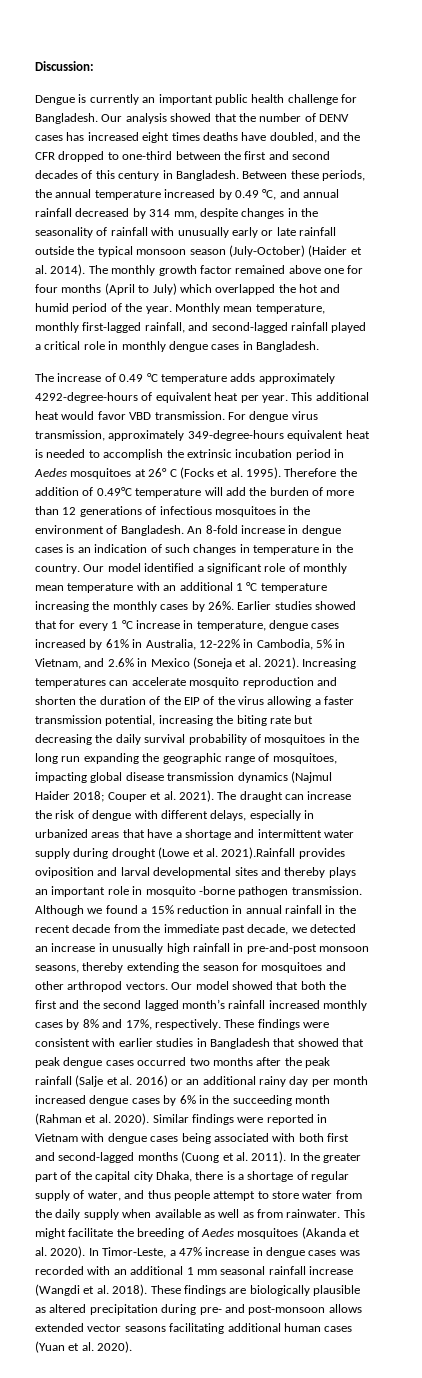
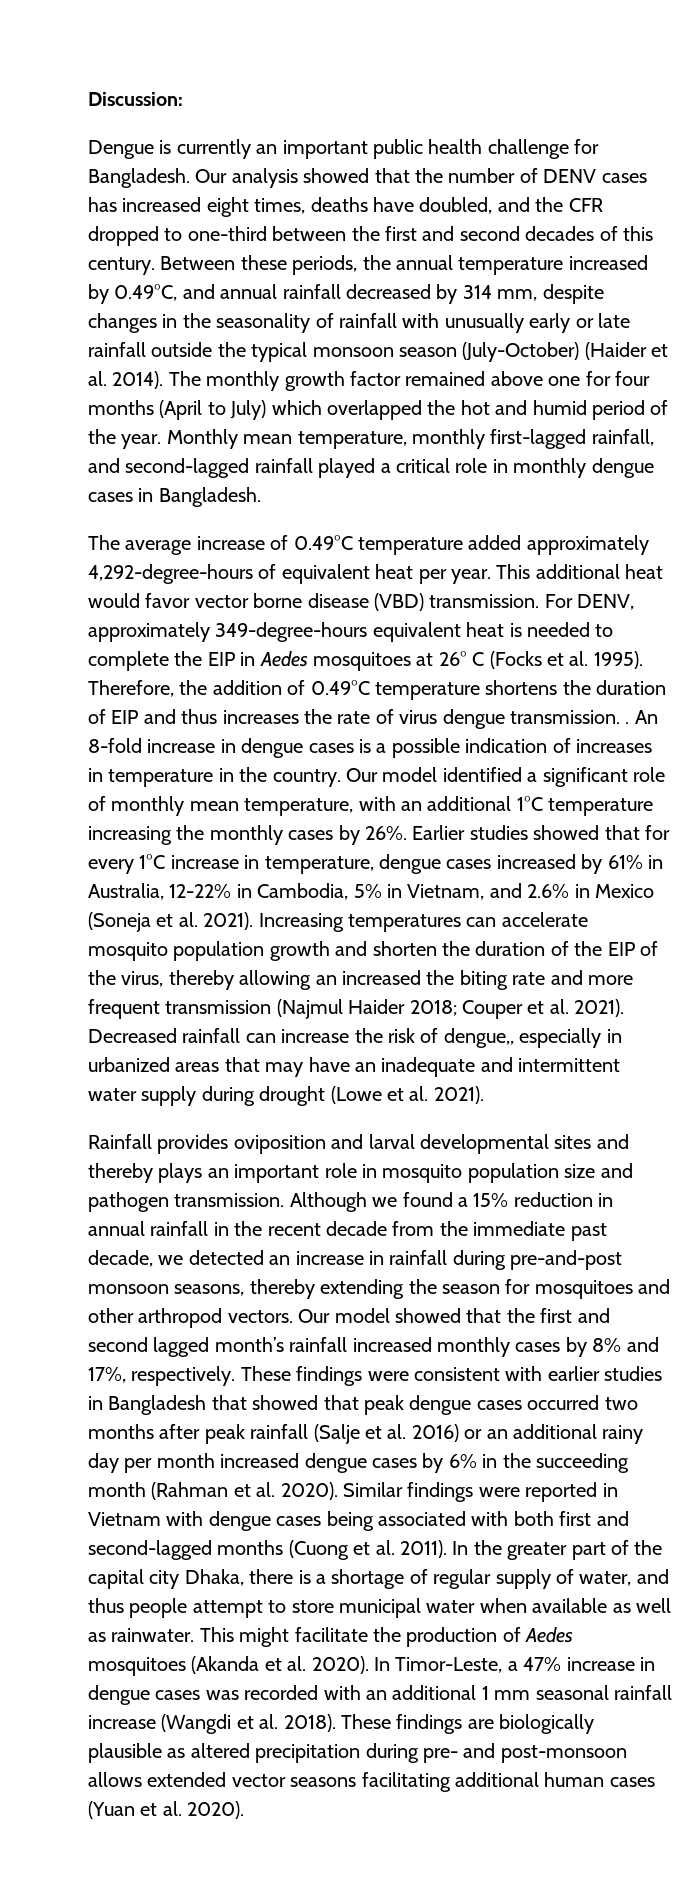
[171,132,200,141] times -> [254,198,306,214] times,
[118,170,239,181] century in Bangladesh. -> [88,257,155,275] century.
[234,189,277,200] 0.49 °C, -> [114,284,178,301] 0.49°C,
(54, 377) none -> [125,540,192,555] average
[119,373,335,384] [35,392,138,403] 0.49 °C temperature adds approximately 4292-degree-hours -> [293,535,649,555] [88,564,253,584] 0.49°C temperature added approximately 4,292-degree-hours
[129,411,318,422] [35,430,105,441] VBD transmission. For dengue virus transmission, -> [194,593,635,611] vector borne disease (VBD) transmission. For DENV,
[103,449,331,460] accomplish the extrinsic incubation period -> [88,651,235,671] complete the EIP
[284,468,337,477] Therefore -> [88,680,174,697] Therefore,
[204,487,355,496] [35,506,310,517] [35,525,184,536] will add the burden of more than 12 generations of infectious mosquitoes in the environment of Bangladesh. -> [485,680,667,695] [88,709,630,729] shortens the duration of EIP and thus increases the rate of virus dengue transmission. .
[77,544,237,555] an indication of such changes -> [376,738,652,758] a possible indication of increases
[67,582,258,593] temperature with an additional 1 °C -> [244,796,543,816] temperature, with an additional 1°C
[111,620,133,629] 1 °C -> [139,854,166,869] 1°C
[242,677,314,688] reproduction -> [173,941,330,961] population growth
[238,696,355,707] [35,715,314,726] [35,734,359,745] [35,753,337,764] [35,772,288,783] virus allowing a faster transmission potential, increasing the biting rate but decreasing the daily survival probability of mosquitoes in the long run expanding the geographic range of mosquitoes, impacting global disease transmission dynamics -> [121,970,633,990] [88,999,272,1019] virus, thereby allowing an increased the biting rate and more frequent transmission
[217,791,283,802] The draught -> [88,1028,241,1043] Decreased rainfall
[92,810,247,821] dengue with different delays, -> [443,1028,514,1048] dengue,,
[147,829,231,840] have a shortage -> [265,1057,476,1077] may have an inadequate
[221,847,296,859] 2021).Rainfall -> [433,1086,484,1104] [88,1134,152,1149] 2021). // Rainfall
[198,886,235,895] -borne -> [467,1163,633,1183] population size and
[112,943,244,954] unusually high rainfall in -> [389,1250,506,1270] rainfall during
[300,981,346,990] [35,1000,100,1009] both the first and the -> [506,1308,610,1323] the first and
[284,1057,302,1066] the -> (201, 1431) none
[302,1190,362,1199] [35,1209,119,1220] water from the daily supply -> [339,1598,476,1618] municipal water
[257,1209,283,1218] from -> (106, 1637) none
[137,1228,185,1239] breeding -> [406,1627,498,1647] production

